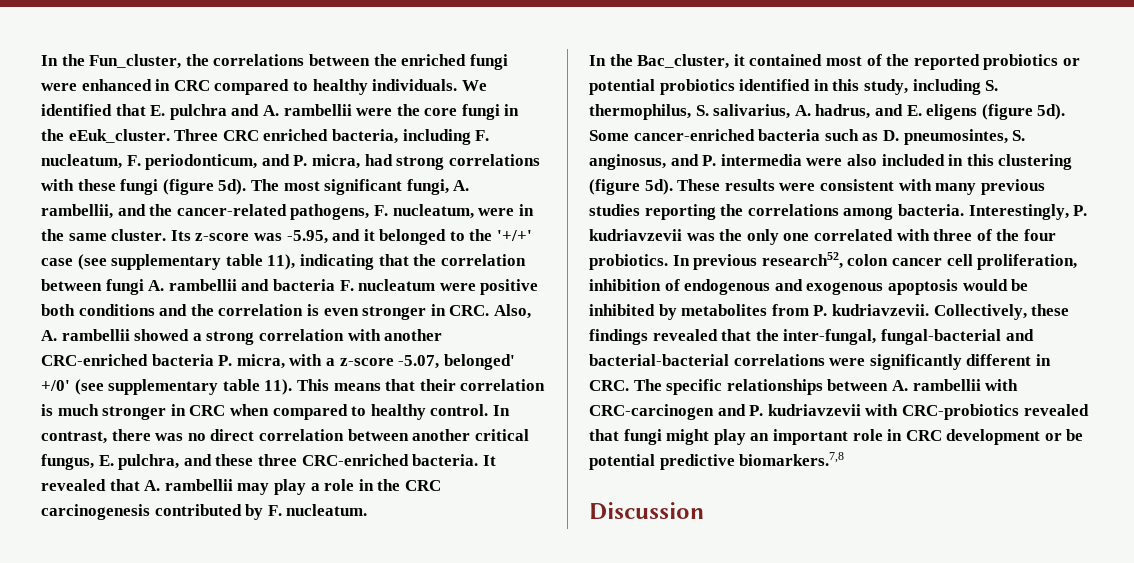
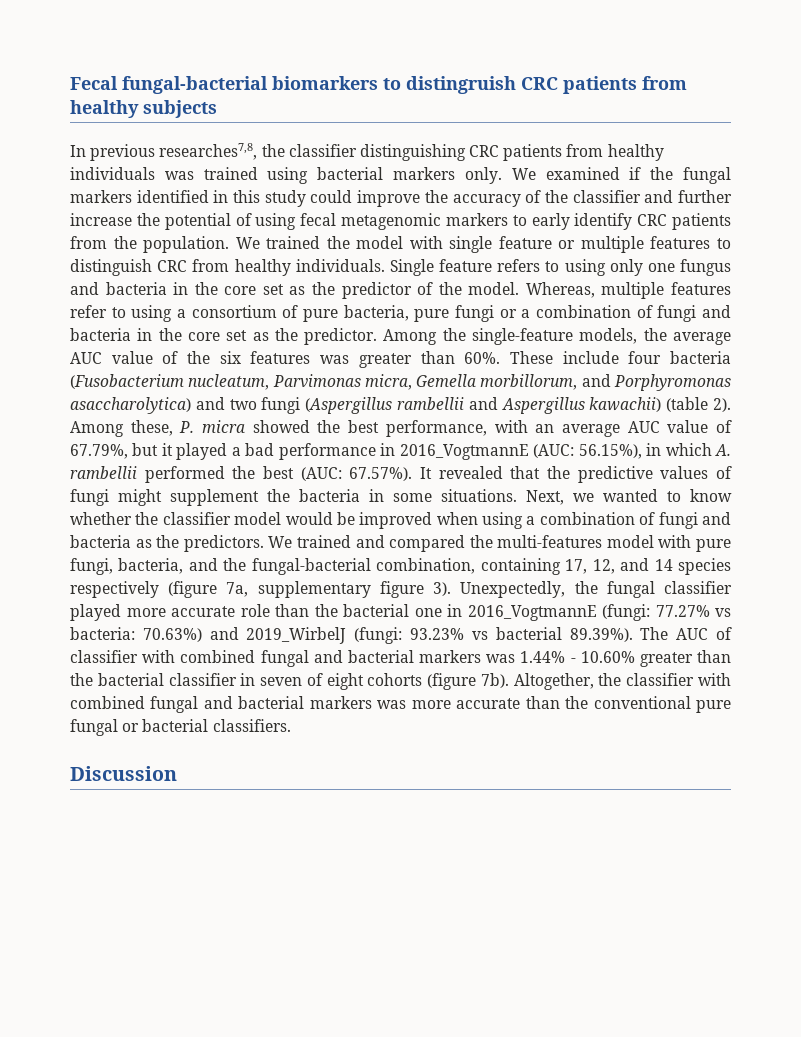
[41,54,508,70] [41,79,487,95] [41,104,520,120] [41,129,490,145] [41,154,540,170] [41,179,470,195] [41,204,534,220] [41,229,533,245] [41,254,526,270] [41,279,539,295] [41,304,531,320] [41,329,443,345] [41,354,515,370] [41,379,546,395] [41,404,510,420] [41,429,529,444] [41,454,496,470] [41,479,441,495] [41,504,368,520] [589,54,1080,70] [589,79,999,95] [589,104,1066,120] [589,129,1026,145] [589,154,1073,170] [589,179,1045,195] [589,204,1088,220] [589,229,1056,245] [589,252,1078,270] [589,279,1029,295] [589,304,1070,320] [589,329,1034,345] [589,354,1051,370] [589,379,1019,395] [589,404,1089,420] [589,429,1084,445] [589,452,845,470] In the Fun_cluster, the correlations between the enriched fungi were enhanced in CRC compared to healthy individuals. We identified that E. pulchra and A. rambellii were the core fungi in the eEuk_cluster. Three CRC enriched bacteria, including F. nucleatum, F. periodonticum, and P. micra, had strong correlations with these fungi (figure 5d). The most significant fungi, A. rambellii, and the cancer-related pathogens, F. nucleatum, were in the same cluster. Its z-score was -5.95, and it belonged to the '+/+' case (see supplementary table 11), indicating that the correlation between fungi A. rambellii and bacteria F. nucleatum were positive both conditions and the correlation is even stronger in CRC. Also, A. rambellii showed a strong correlation with another CRC-enriched bacteria P. micra, with a z-score -5.07, belonged' +/0' (see supplementary table 11). This means that their correlation is much stronger in CRC when compared to healthy control. In contrast, there was no direct correlation between another critical fungus, E. pulchra, and these three CRC-enriched bacteria. It revealed that A. rambellii may play a role in the CRC carcinogenesis contributed by F. nucleatum. // In the Bac_cluster, it contained most of the reported probiotics or potential probiotics identified in this study, including S. thermophilus, S. salivarius, A. hadrus, and E. eligens (figure 5d). Some cancer-enriched bacteria such as D. pneumosintes, S. anginosus, and P. intermedia were also included in this clustering (figure 5d). These results were consistent with many previous studies reporting the correlations among bacteria. Interestingly, P. kudriavzevii was the only one correlated with three of the four probiotics. In previous research52, colon cancer cell proliferation, inhibition of endogenous and exogenous apoptosis would be inhibited by metabolites from P. kudriavzevii. Collectively, these findings revealed that the inter-fungal, fungal-bacterial and bacterial-bacterial correlations were significantly different in CRC. The specific relationships between A. rambellii with CRC-carcinogen and P. kudriavzevii with CRC-probiotics revealed that fungi might play an important role in CRC development or be potential predictive biomarkers.7,8 -> [70,76,687,94] [70,100,217,118] [70,143,664,161] [70,167,732,184] [70,190,732,207] [70,213,731,230] [70,236,732,253] [70,259,731,276] [70,282,731,299] [70,305,731,322] [70,328,731,345] [70,351,731,368] [70,374,731,391] [70,397,731,414] [70,420,733,437] [70,443,731,460] [70,466,732,483] [70,489,732,506] [70,512,731,529] [70,535,732,552] [70,558,731,575] [70,581,732,598] [70,604,731,621] [70,627,732,644] [70,650,731,667] [70,673,731,690] [70,696,731,713] [70,719,291,736] Fecal fungal-bacterial biomarkers to distingruish CRC patients from healthy subjects // In previous researches7,8, the classifier distinguishing CRC patients from healthy individuals was trained using bacterial markers only. We examined if the fungal markers identified in this study could improve the accuracy of the classifier and further increase the potential of using fecal metagenomic markers to early identify CRC patients from the population. We trained the model with single feature or multiple features to distinguish CRC from healthy individuals. Single feature refers to using only one fungus and bacteria in the core set as the predictor of the model. Whereas, multiple features refer to using a consortium of pure bacteria, pure fungi or a combination of fungi and bacteria in the core set as the predictor. Among the single-feature models, the average AUC value of the six features was greater than 60%. These include four bacteria (Fusobacterium nucleatum, Parvimonas micra, Gemella morbillorum, and Porphyromonas asaccharolytica) and two fungi (Aspergillus rambellii and Aspergillus kawachii) (table 2). Among these, P. micra showed the best performance, with an average AUC value of 67.79%, but it played a bad performance in 2016_VogtmannE (AUC: 56.15%), in which A. rambellii performed the best (AUC: 67.57%). It revealed that the predictive values of fungi might supplement the bacteria in some situations. Next, we wanted to know whether the classifier model would be improved when using a combination of fungi and bacteria as the predictors. We trained and compared the multi-features model with pure fungi, bacteria, and the fungal-bacterial combination, containing 17, 12, and 14 species respectively (figure 7a, supplementary figure 3). Unexpectedly, the fungal classifier played more accurate role than the bacterial one in 2016_VogtmannE (fungi: 77.27% vs bacteria: 70.63%) and 2019_WirbelJ (fungi: 93.23% vs bacterial 89.39%). The AUC of classifier with combined fungal and bacterial markers was 1.44% - 10.60% greater than the bacterial classifier in seven of eight cohorts (figure 7b). Altogether, the classifier with combined fungal and bacterial markers was more accurate than the conventional pure fungal or bacterial classifiers.

